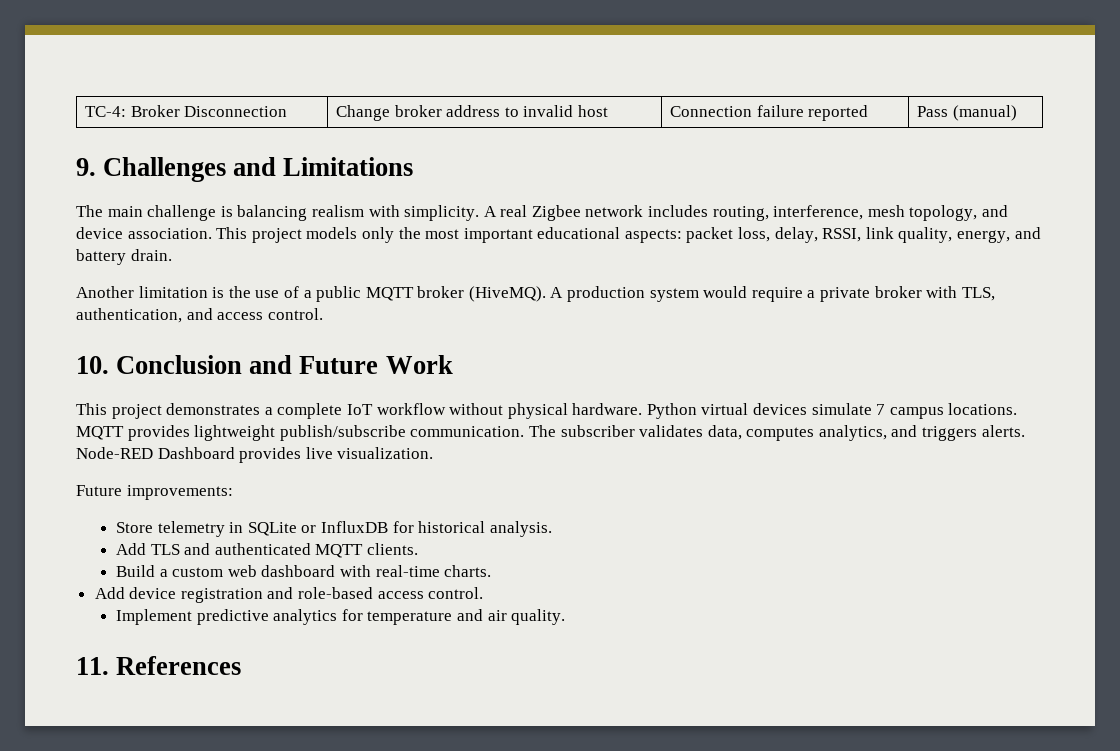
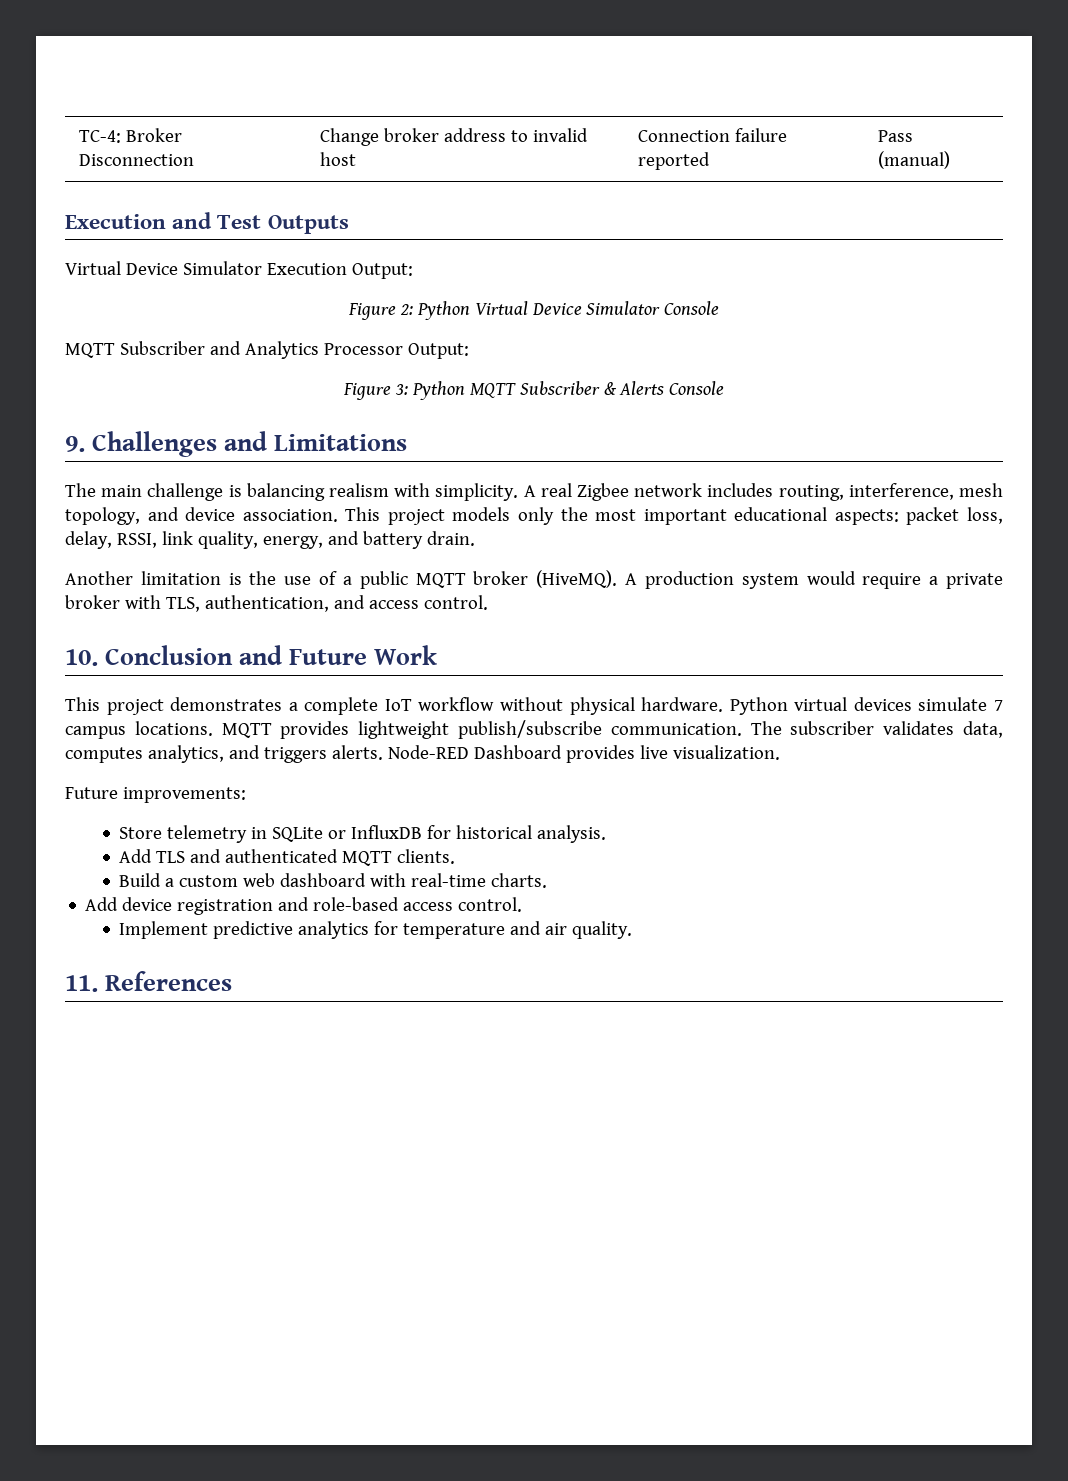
(1017, 113) none -> [65,212,349,234] [65,261,413,279] [347,301,720,320] [65,341,469,359] [343,381,724,400] // Execution and Test Outputs // Virtual Device Simulator Execution Output: // Figure 2: Python Virtual Device Simulator Console // MQTT Subscriber and Analytics Processor Output: // Figure 3: Python MQTT Subscriber & Alerts Console

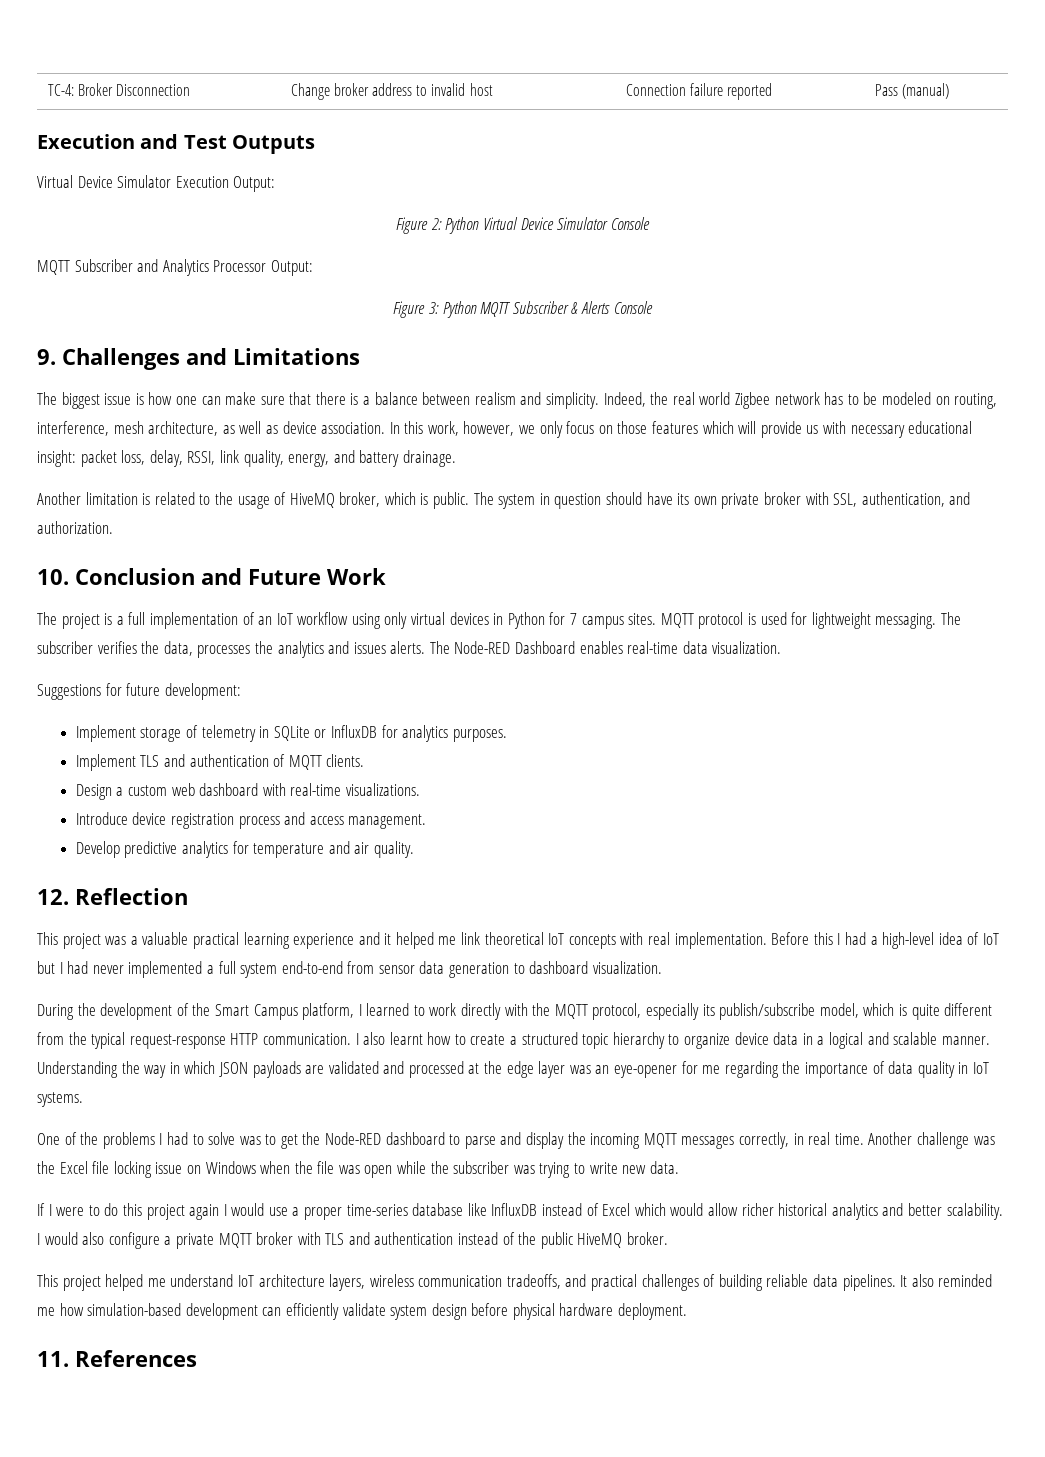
[101,483,1004,501] [65,507,899,525] main challenge is balancing realism with simplicity. A real Zigbee network includes routing, interference, mesh topology, and device association. This project models only the most important educational aspects: -> [61,392,998,409] [37,421,973,438] [37,450,76,467] biggest issue is how one can make sure that there is a balance between realism and simplicity. Indeed, the real world Zigbee network has to be modeled on routing, interference, mesh architecture, as well as device association. In this work, however, we only focus on those features which will provide us with necessary educational insight:
[426,531,475,546] drain. -> [402,450,456,467] drainage.
[249,570,939,589] the use of a public MQTT broker (HiveMQ). A production system would require a -> [154,492,717,509] related to the usage of HiveMQ broker, which is public. The system in question should have its own
[165,597,200,612] TLS, -> [833,493,858,507] SSL,
[368,595,488,610] access control. -> [37,521,113,534] authorization.
[65,697,1003,715] [65,720,1003,739] [65,745,780,763] [65,787,246,803] [119,827,163,839] This project demonstrates a complete IoT workflow without physical hardware. Python virtual devices simulate 7 campus locations. MQTT provides lightweight publish/subscribe communication. The subscriber validates data, computes analytics, and triggers alerts. Node-RED Dashboard provides live visualization. // Future improvements: // Store -> [37,612,961,629] [37,641,782,658] [37,683,241,700] [75,725,199,742] The project is a full implementation of an IoT workflow using only virtual devices in Python for 7 campus sites. MQTT protocol is used for lightweight messaging. The subscriber verifies the data, processes the analytics and issues alerts. The Node-RED Dashboard enables real-time data visualization. // Suggestions for future development: // Implement storage of
[456,825,607,843] [119,849,339,863] historical analysis. // Add TLS and authenticated -> [402,725,507,742] [75,754,286,771] analytics purposes. // Implement TLS and authentication of
[119,873,162,887] Build -> [75,784,112,800] Design
[491,873,548,888] [85,897,523,915] [119,921,209,939] charts. // Add device registration and role-based access control. // Implement -> [346,783,421,796] [75,812,427,829] [75,841,120,858] visualizations. // Introduce device registration process and access management. // Develop
(633, 930) none -> [37,888,188,905] [37,932,999,949] [37,961,662,978] [37,1003,993,1020] [37,1032,990,1049] [37,1061,989,1078] [37,1092,83,1107] [37,1132,995,1149] [37,1161,679,1178] [37,1203,1003,1220] [37,1232,669,1249] [37,1274,993,1291] [37,1303,688,1320] // 12. Reflection // This project was a valuable practical learning experience and it helped me link theoretical IoT concepts with real implementation. Before this I had a high-level idea of IoT but I had never implemented a full system end-to-end from sensor data generation to dashboard visualization. // During the development of the Smart Campus platform, I learned to work directly with the MQTT protocol, especially its publish/subscribe model, which is quite different from the typical request-response HTTP communication. I also learnt how to create a structured topic hierarchy to organize device data in a logical and scalable manner. Understanding the way in which JSON payloads are validated and processed at the edge layer was an eye-opener for me regarding the importance of data quality in IoT systems. // One of the problems I had to solve was to get the Node-RED dashboard to parse and display the incoming MQTT messages correctly, in real time. Another challenge was the Excel file locking issue on Windows when the file was open while the subscriber was trying to write new data. // If I were to do this project again I would use a proper time-series database like InfluxDB instead of Excel which would allow richer historical analytics and better scalability. I would also configure a private MQTT broker with TLS and authentication instead of the public HiveMQ broker. // This project helped me understand IoT architecture layers, wireless communication tradeoffs, and practical challenges of building reliable data pipelines. It also reminded me how simulation-based development can efficiently validate system design before physical hardware deployment.

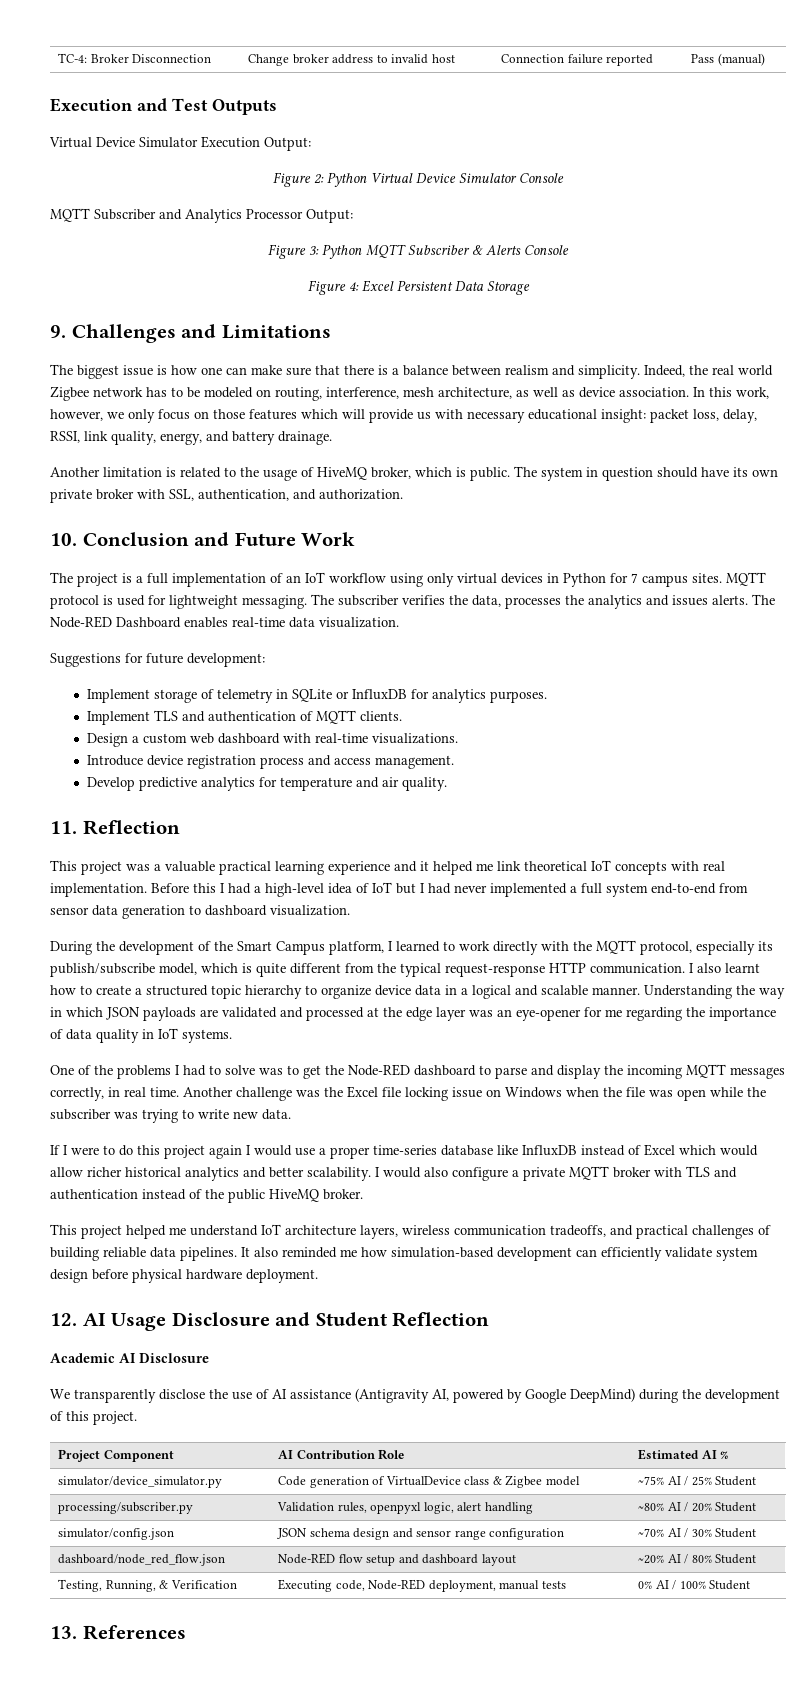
(653, 307) none -> [307,280,530,295] // Figure 4: Excel Persistent Data Storage
[37,889,69,905] 12. -> [50,821,77,834] 11.
[37,1351,69,1367] 11. -> [50,1312,490,1331] [50,1353,209,1363] [50,1388,780,1403] [50,1411,137,1425] [58,1449,174,1462] [278,1449,405,1460] [638,1449,729,1460] [58,1476,223,1488] [278,1475,580,1488] [638,1476,757,1486] [58,1502,194,1514] [277,1502,533,1514] [638,1502,757,1512] [58,1528,175,1540] [277,1528,565,1540] [638,1528,757,1538] [58,1554,226,1566] [278,1553,516,1566] [638,1554,757,1564] [58,1579,237,1592] [278,1579,566,1592] [638,1580,751,1590] [50,1626,77,1639] 12. AI Usage Disclosure and Student Reflection // Academic AI Disclosure // We transparently disclose the use of AI assistance (Antigravity AI, powered by Google DeepMind) during the development of this project. // Project Component | AI Contribution Role | Estimated AI % // simulator/device_simulator.py | Code generation of VirtualDevice class & Zigbee model | ~75% AI / 25% Student // processing/subscriber.py | Validation rules, openpyxl logic, alert handling | ~80% AI / 20% Student // simulator/config.json | JSON schema design and sensor range configuration | ~70% AI / 30% Student // dashboard/node_red_flow.json | Node-RED flow setup and dashboard layout | ~20% AI / 80% Student // Testing, Running, & Verification | Executing code, Node-RED deployment, manual tests | 0% AI / 100% Student // 13.

